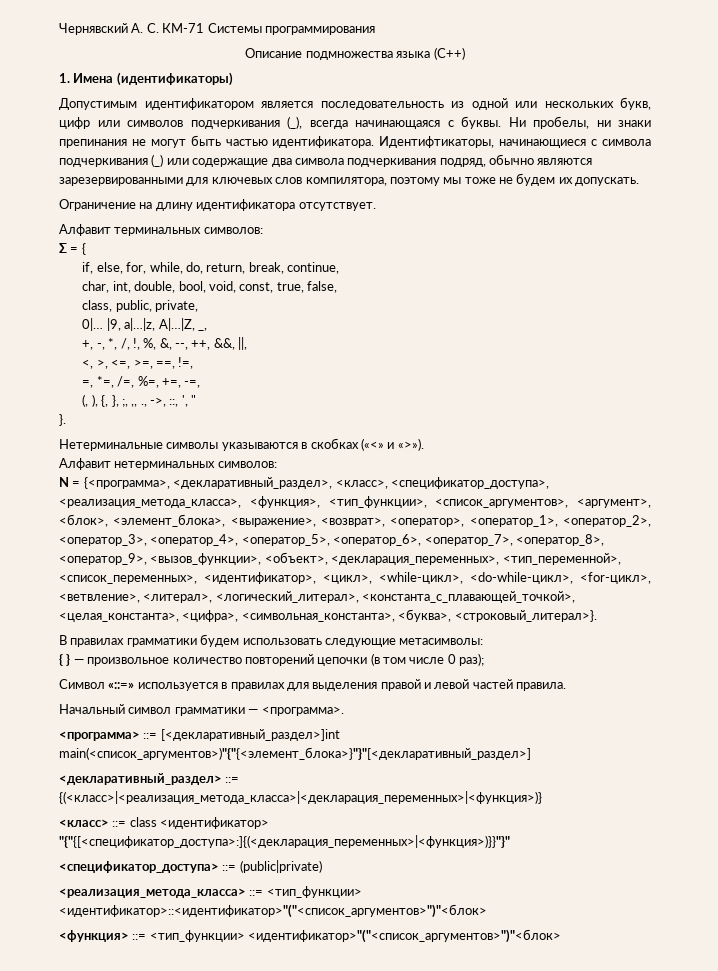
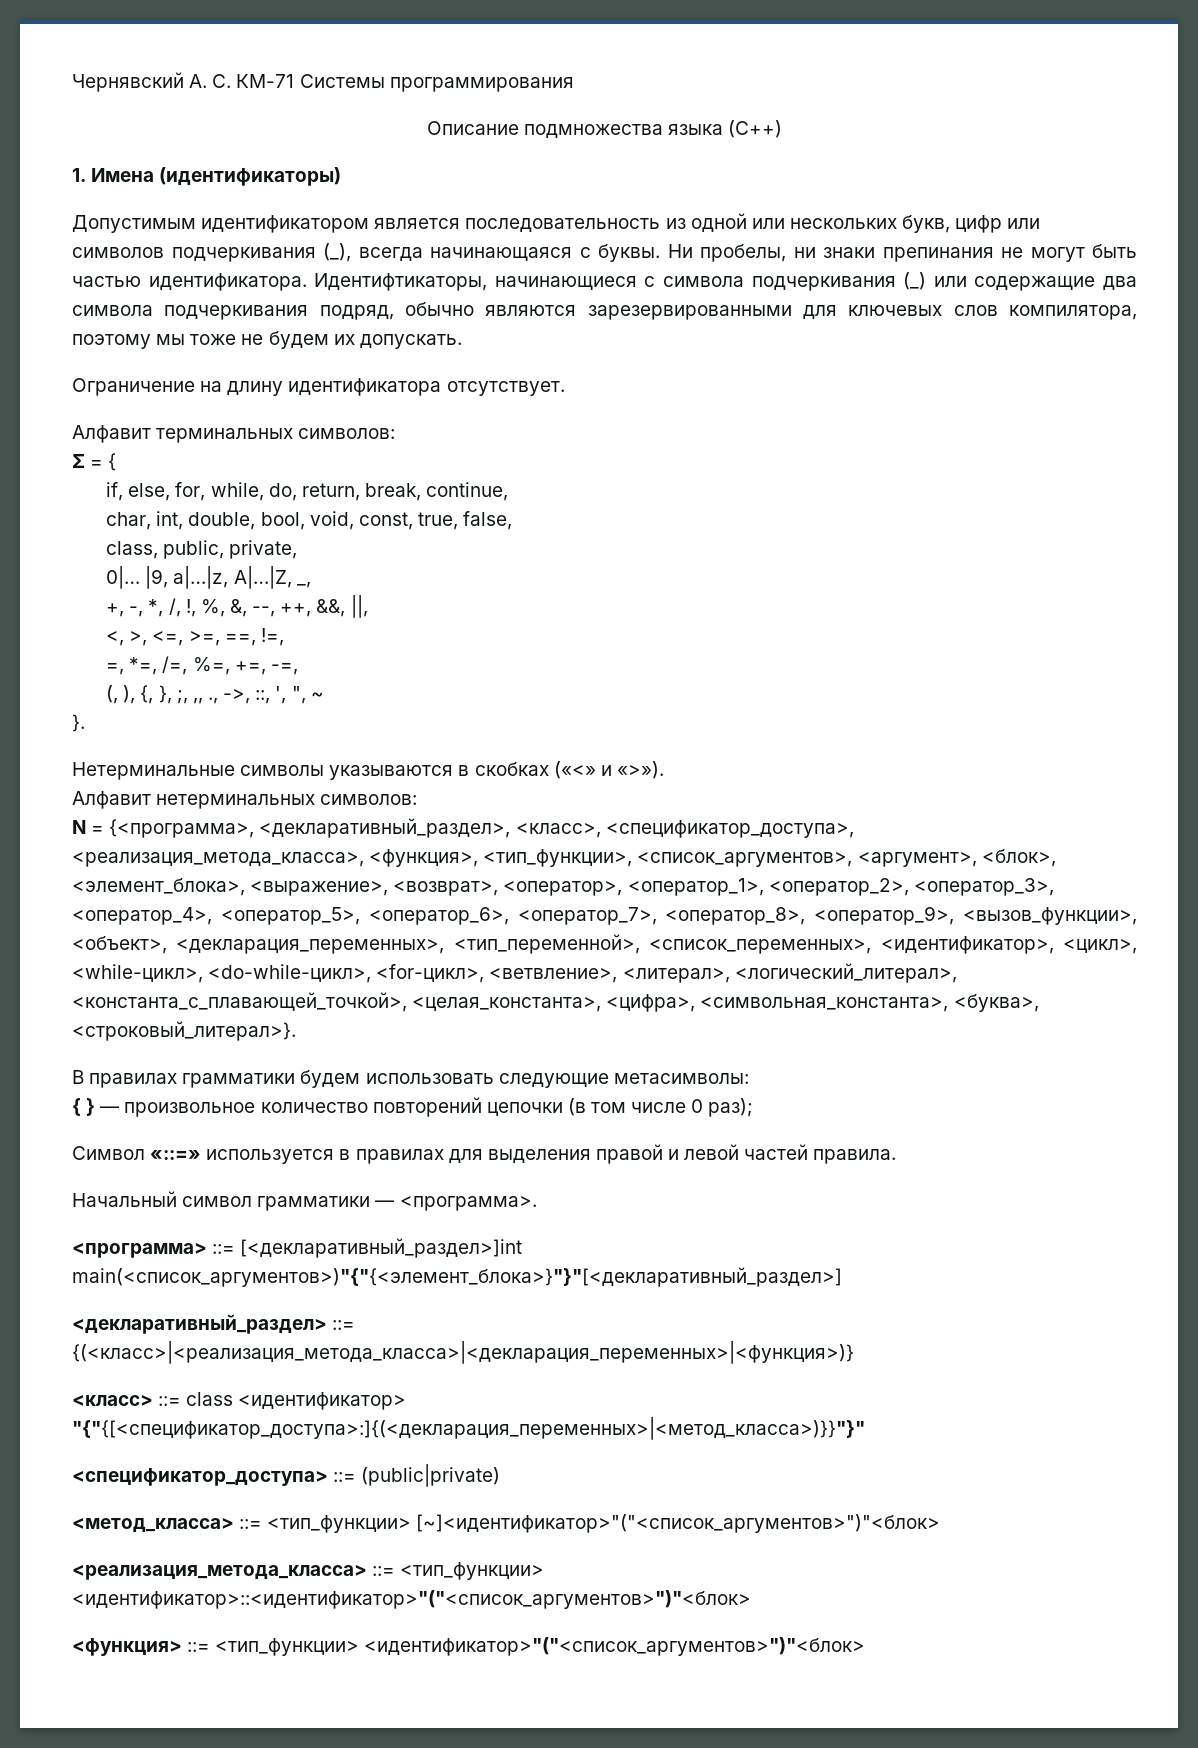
[191,395,197,405] " -> [291,686,324,704] ", ~
[59,835,510,848] "{"{[<спецификатор_доступа>:]{(<декларация_переменных>|<функция>)}}"}" -> [72,1417,865,1440] "{"{[<спецификатор_доступа>:]{(<декларация_переменных>|<метод_класса>)}}"}"
(322, 866) none -> [72,1514,941,1533] // <метод_класса> ::= <тип_функции> [~]<идентификатор>"("<список_аргументов>")"<блок>

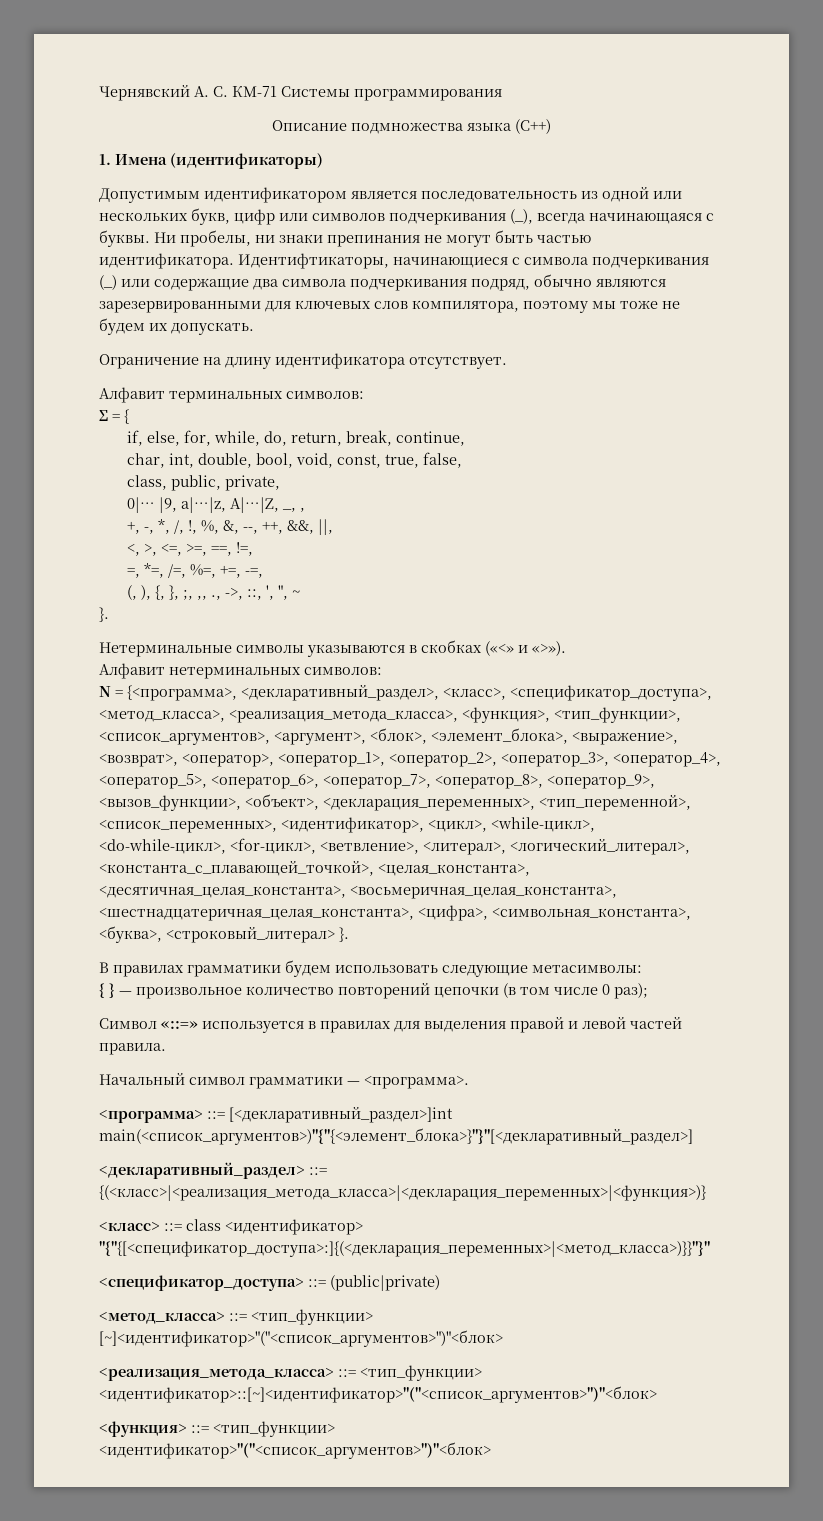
(311, 585) none -> [300,507,306,512] ,
(854, 829) none -> [99,710,225,722] <метод_класса>,
(602, 1004) none -> [99,886,617,899] [99,908,414,921] <десятичная_целая_константа>, <восьмеричная_целая_константа>, <шестнадцатеричная_целая_константа>,
[72,1021,296,1041] <строковый_литерал>}. -> [166,927,349,943] <строковый_литерал> }.
[72,1590,751,1609] <идентификатор>::<идентификатор>"("<список_аргументов>")"<блок> -> [99,1386,657,1403] <идентификатор>::[~]<идентификатор>"("<список_аргументов>")"<блок>

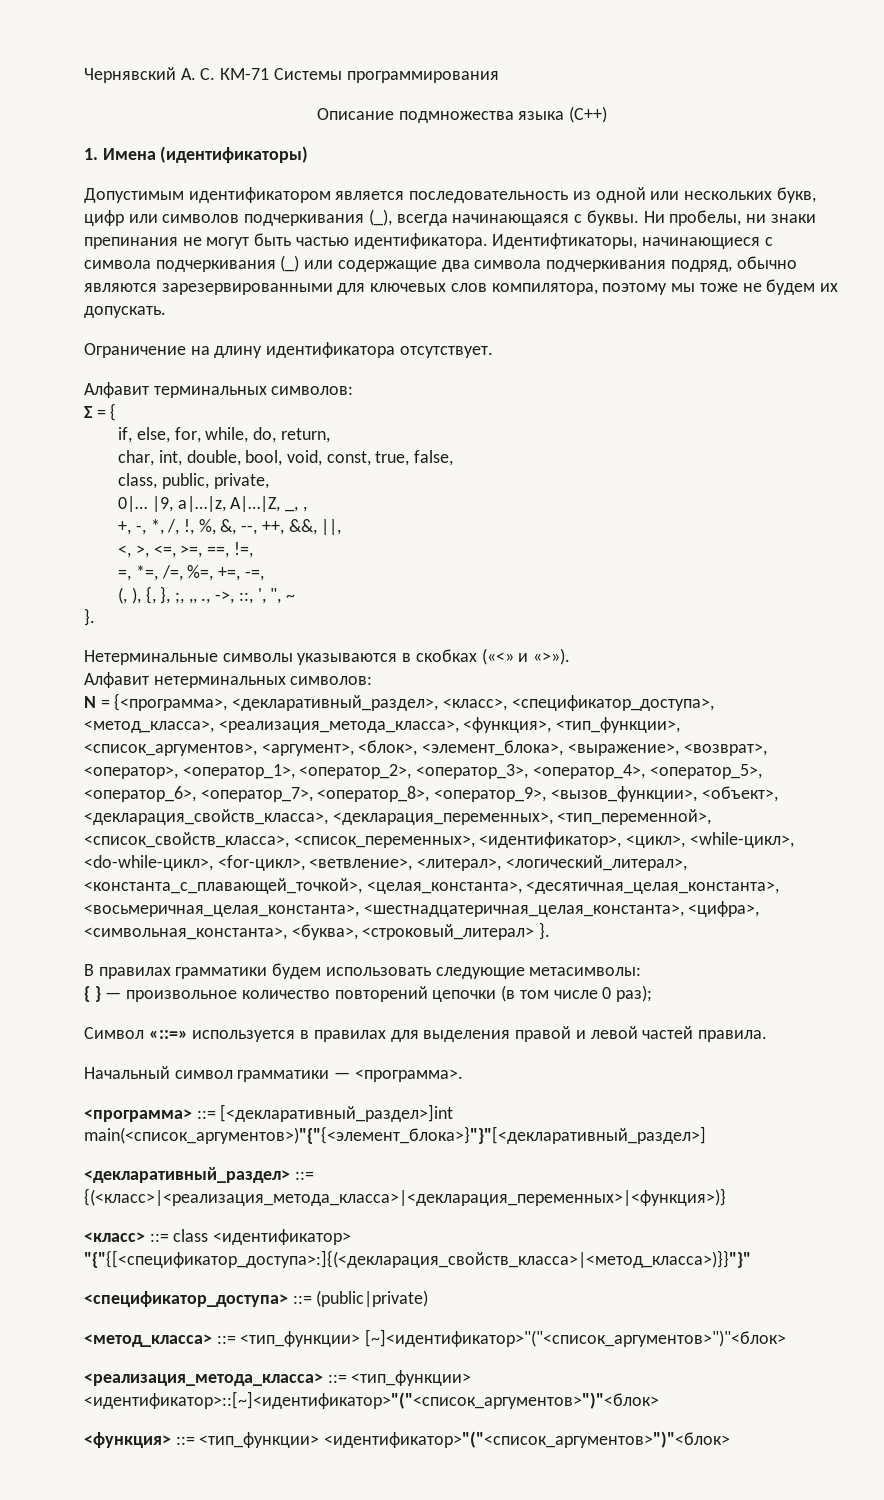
[346,430,466,446] break, continue, -> (330, 435) none
(319, 802) none -> [84,809,328,825] <декларация_свойств_класса>,
(691, 803) none -> [84,832,289,848] <список_свойств_класса>,
[99,1241,710,1257] "{"{[<спецификатор_доступа>:]{(<декларация_переменных>|<метод_класса>)}}"}" -> [84,1250,751,1268] "{"{[<спецификатор_доступа>:]{(<декларация_свойств_класса>|<метод_класса>)}}"}"

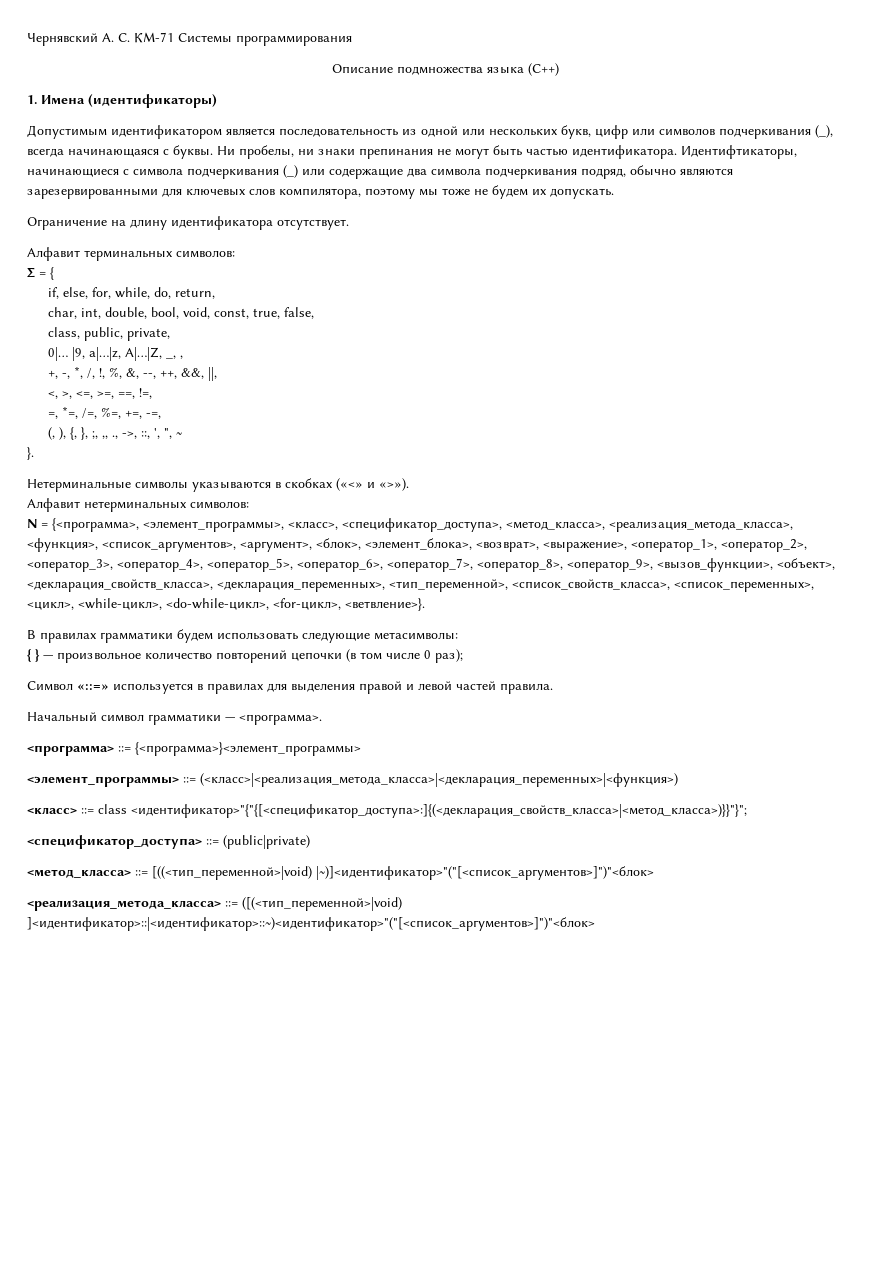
[232,695,439,711] <декларативный_раздел>, -> [143,521,284,532] <элемент_программы>,
[556,717,681,733] <тип_функции>, -> (98, 545) none
[567,743,767,756] [84,766,178,779] <выражение>, <возврат>, <оператор>, -> [476,541,627,552] <возврат>, <выражение>,
[479,832,622,848] <идентификатор>, -> (814, 586) none
[309,855,687,871] [84,878,780,894] [84,901,760,917] [84,922,551,940] <ветвление>, <литерал>, <логический_литерал>, <константа_с_плавающей_точкой>, <целая_константа>, <десятичная_целая_константа>, <восьмеричная_целая_константа>, <шестнадцатеричная_целая_константа>, <цифра>, <символьная_константа>, <буква>, <строковый_литерал> }. -> [345,598,425,611] <ветвление>}.
[220,1104,454,1122] [84,1126,706,1144] [84,1167,314,1183] [84,1188,726,1206] [<декларативный_раздел>]int main(<список_аргументов>)"{"{<элемент_блока>}"}"[<декларативный_раздел>] // <декларативный_раздел> ::= {(<класс>|<реализация_метода_класса>|<декларация_переменных>|<функция>)} -> [135,742,361,756] [27,773,678,787] {<программа>}<элемент_программы> // <элемент_программы> ::= (<класс>|<реализация_метода_класса>|<декларация_переменных>|<функция>)
[213,1229,352,1245] [84,1250,751,1268] <идентификатор> "{"{[<спецификатор_доступа>:]{(<декларация_свойств_класса>|<метод_класса>)}}"}" -> [131,804,747,818] <идентификатор>"{"{[<спецификатор_доступа>:]{(<декларация_свойств_класса>|<метод_класса>)}}"}";
[240,1329,787,1347] <тип_функции> [~]<идентификатор>"("<список_аргументов>")"<блок> -> [152,866,654,880] [((<тип_переменной>|void) |~)]<идентификатор>"("[<список_аргументов>]")"<блок>
[351,1370,472,1386] [84,1391,659,1409] [84,1431,731,1448] <тип_функции> <идентификатор>::[~]<идентификатор>"("<список_аргументов>")"<блок> // <функция> ::= <тип_функции> <идентификатор>"("<список_аргументов>")"<блок> -> [242,897,402,911] [27,917,595,931] ([(<тип_переменной>|void) ]<идентификатор>::|<идентификатор>::~)<идентификатор>"("[<список_аргументов>]")"<блок>

